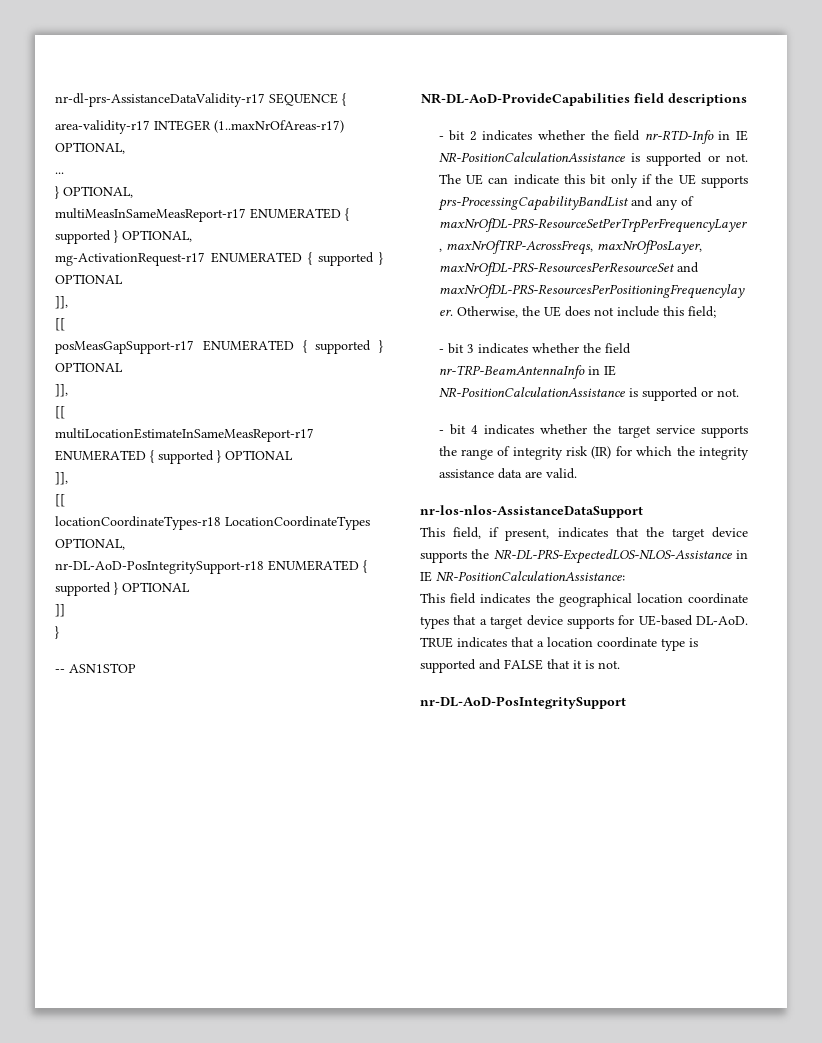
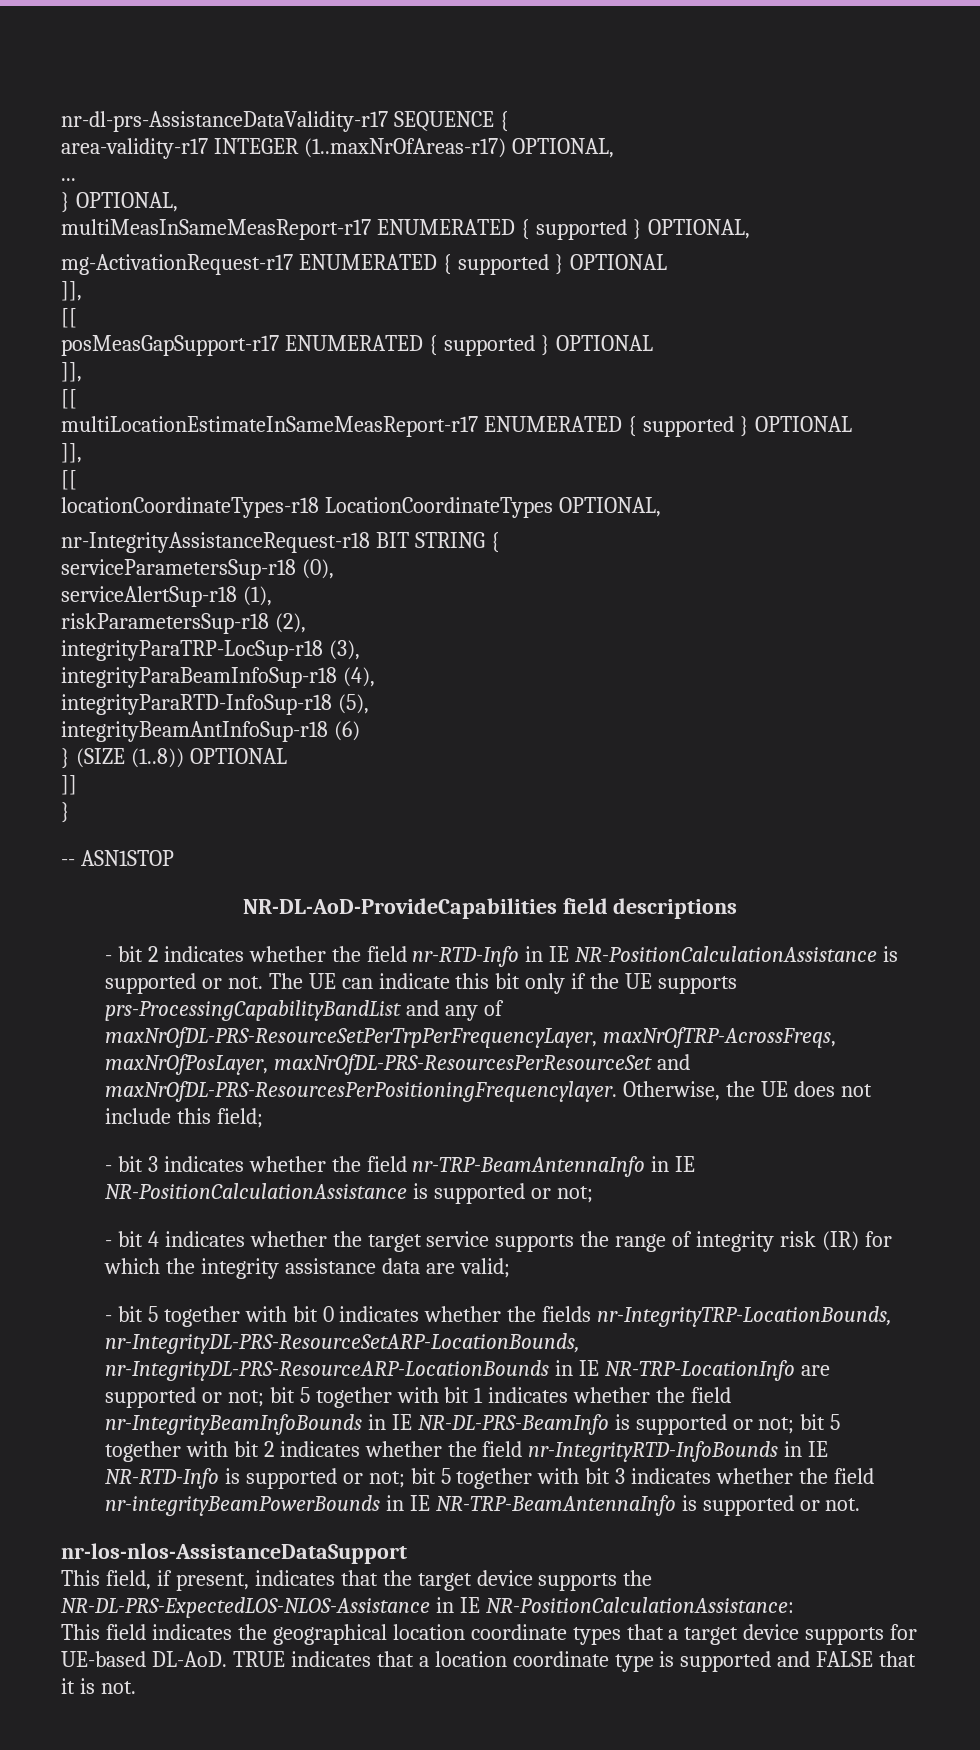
[55,560,367,574] [55,582,118,596] nr-DL-AoD-PosIntegritySupport-r18 ENUMERATED { supported } -> [61,532,500,553] [61,559,334,580] [61,586,272,607] [61,613,306,634] [61,640,360,661] [61,667,375,688] [61,694,369,715] [61,721,360,742] [61,748,184,769] nr-IntegrityAssistanceRequest-r18 BIT STRING { // serviceParametersSup-r18 (0), // serviceAlertSup-r18 (1), // riskParametersSup-r18 (2), // integrityParaTRP-LocSup-r18 (3), // integrityParaBeamInfoSup-r18 (4), // integrityParaRTD-InfoSup-r18 (5), // integrityBeamAntInfoSup-r18 (6) // } (SIZE (1..8))
[716,388,739,397] not. -> [556,1186,593,1203] not;
[545,468,577,479] valid. -> [459,1258,510,1278] [104,1306,893,1327] [104,1333,580,1354] [104,1360,830,1381] [104,1387,732,1408] [104,1414,841,1435] [104,1441,829,1462] [104,1468,875,1489] [104,1495,861,1516] valid; // - bit 5 together with bit 0 indicates whether the fields nr-IntegrityTRP-LocationBounds, nr-IntegrityDL-PRS-ResourceSetARP-LocationBounds, nr-IntegrityDL-PRS-ResourceARP-LocationBounds in IE NR-TRP-LocationInfo are supported or not; bit 5 together with bit 1 indicates whether the field nr-IntegrityBeamInfoBounds in IE NR-DL-PRS-BeamInfo is supported or not; bit 5 together with bit 2 indicates whether the field nr-IntegrityRTD-InfoBounds in IE NR-RTD-Info is supported or not; bit 5 together with bit 3 indicates whether the field nr-integrityBeamPowerBounds in IE NR-TRP-BeamAntennaInfo is supported or not.
[420,696,626,709] // nr-DL-AoD-PosIntegritySupport -> (136, 1687) none

